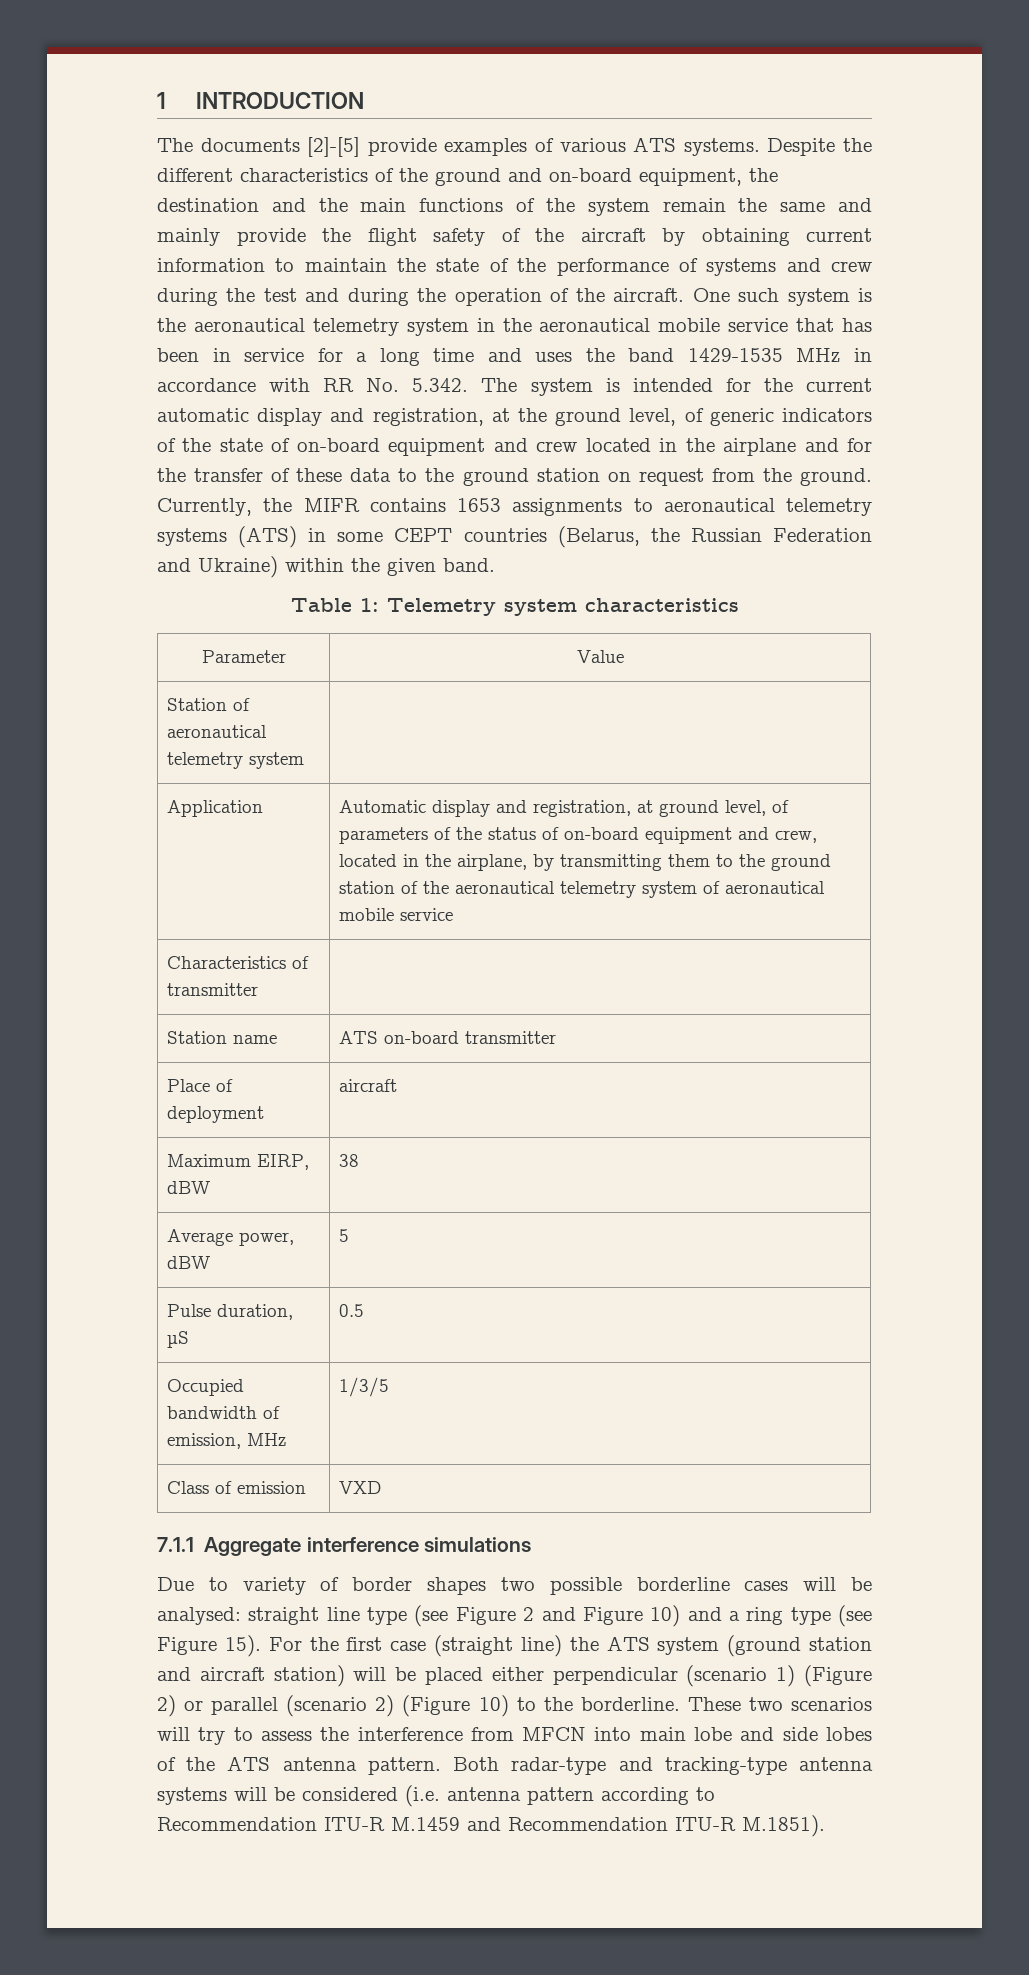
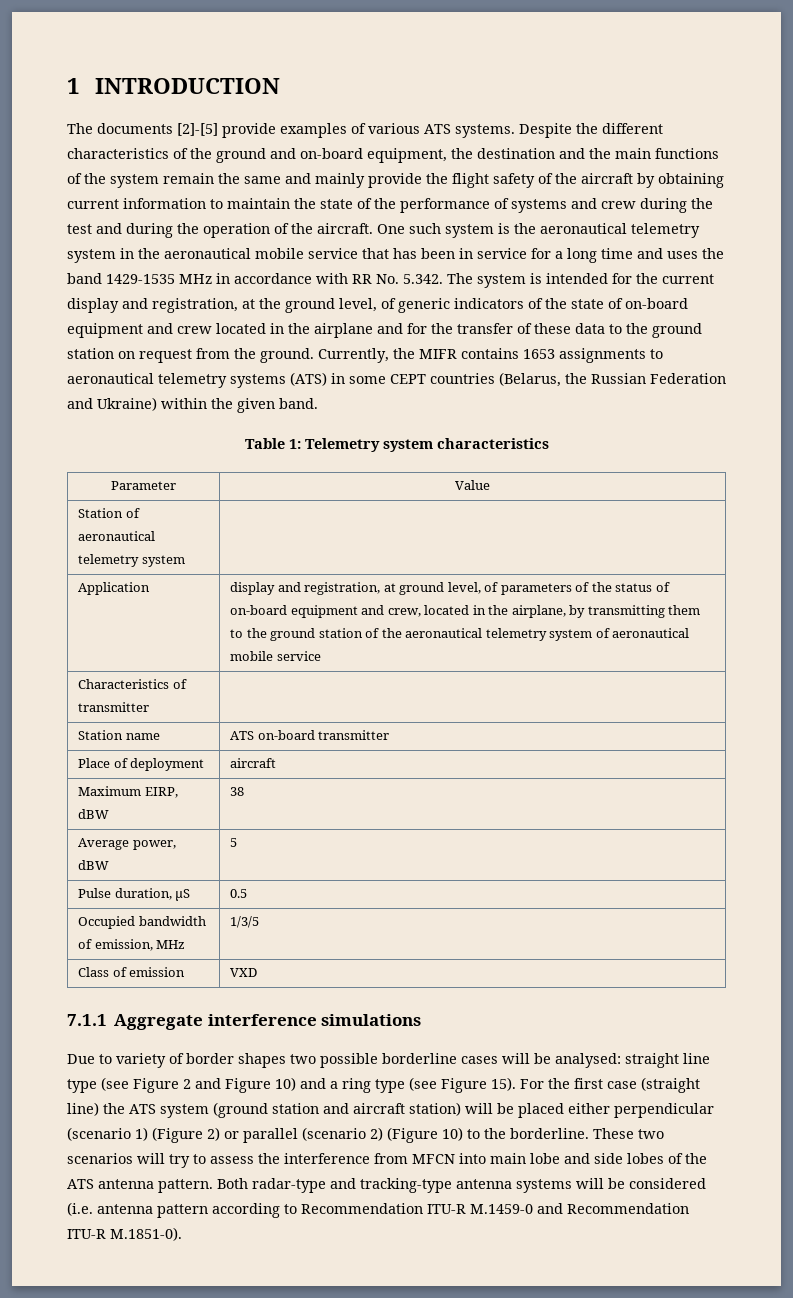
[157,408,249,422] automatic -> (714, 279) none
[339,800,427,813] Automatic -> (151, 588) none
[391,1817,460,1831] M.1459 -> [470,1204,533,1214] M.1459-0
[742,1815,825,1837] M.1851). -> [110,1227,182,1241] M.1851-0).

